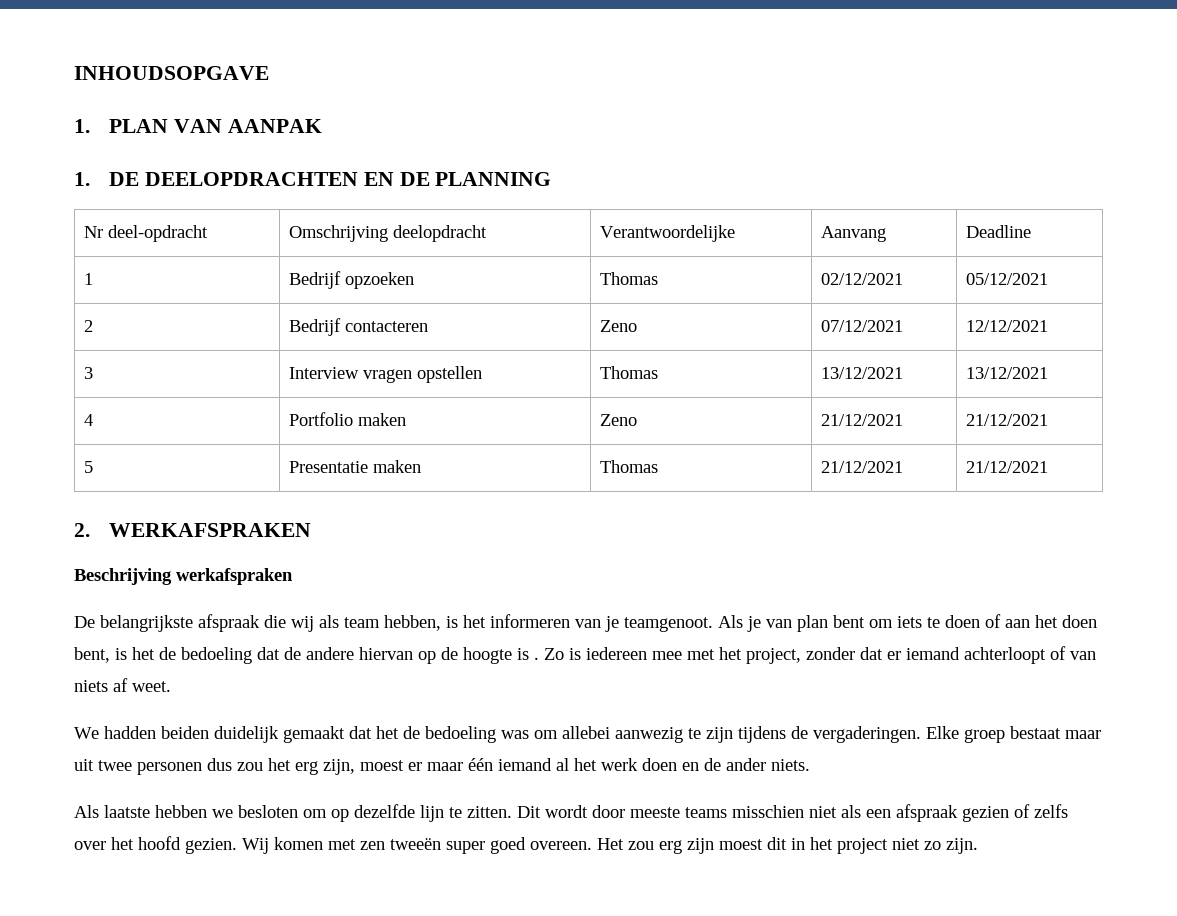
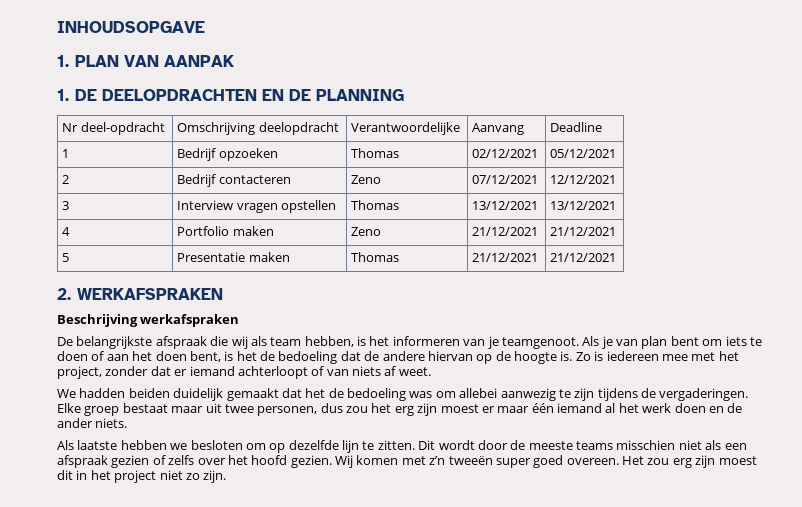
[517,648,539,660] is . -> [560,351,573,361] is.
[137,762,202,775] personen -> [257,406,318,416] personen,
[323,759,355,775] zijn, -> [417,403,438,416] zijn
(625, 811) none -> [510,440,526,450] de
[360,841,385,850] zen -> [429,456,446,465] z’n

